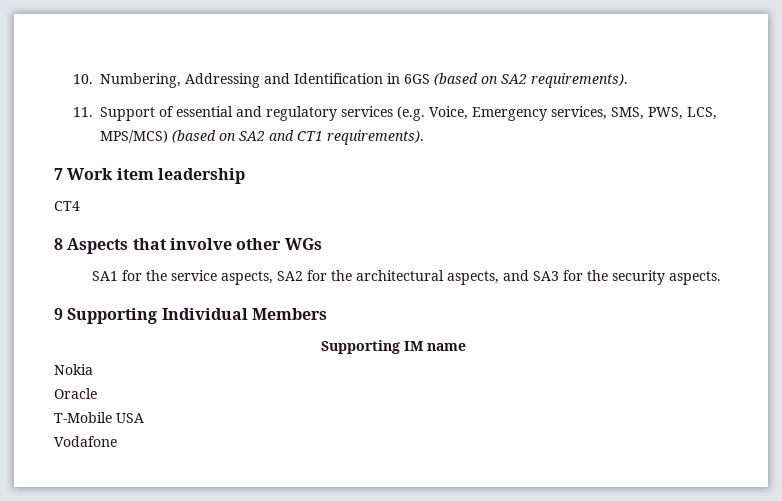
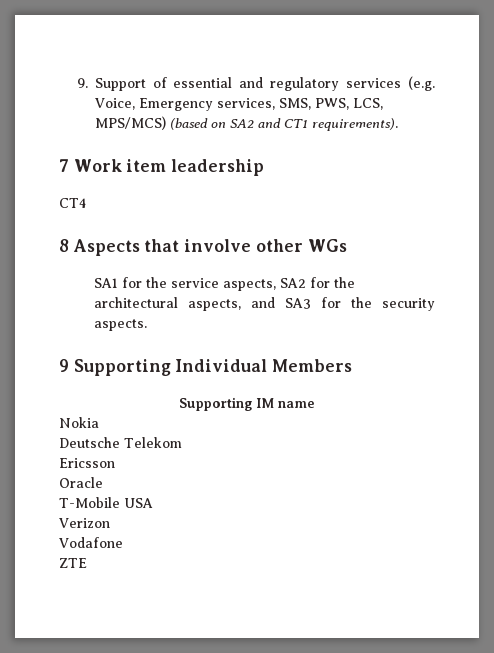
[73,73,629,88] [73,107,94,117] 10. Numbering, Addressing and Identification in 6GS (based on SA2 requirements). // 11. -> [76,78,88,88] 9.
(93, 369) none -> [59,437,182,448] [59,458,115,468] // Deutsche Telekom // Ericsson
(144, 418) none -> [59,518,110,528] // Verizon
(117, 441) none -> [59,558,87,568] // ZTE

